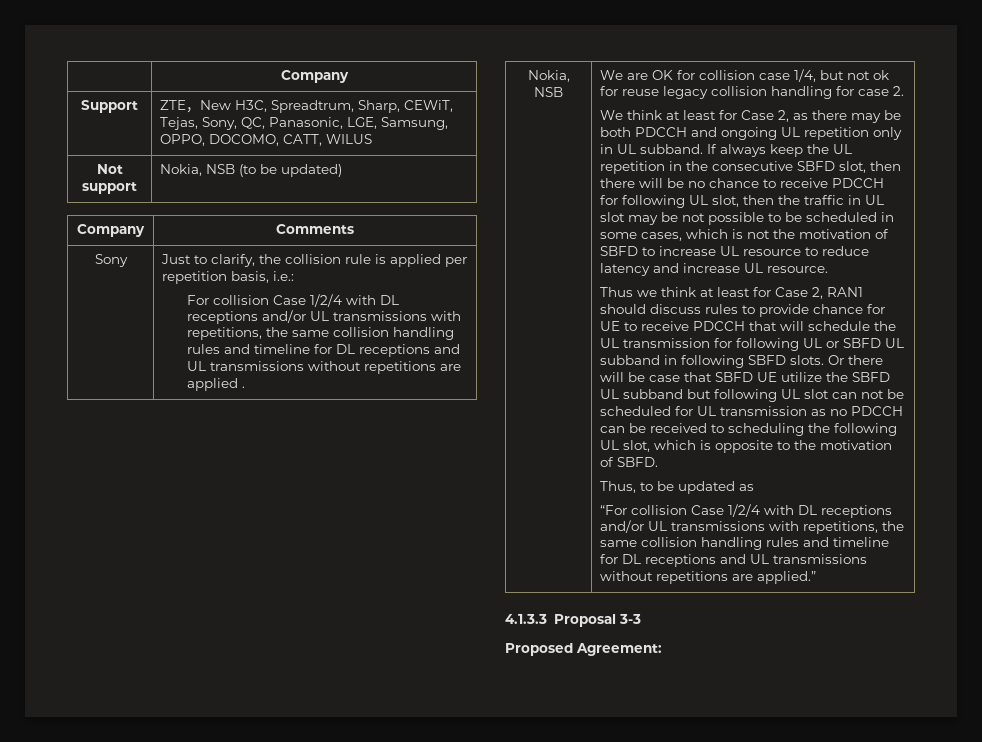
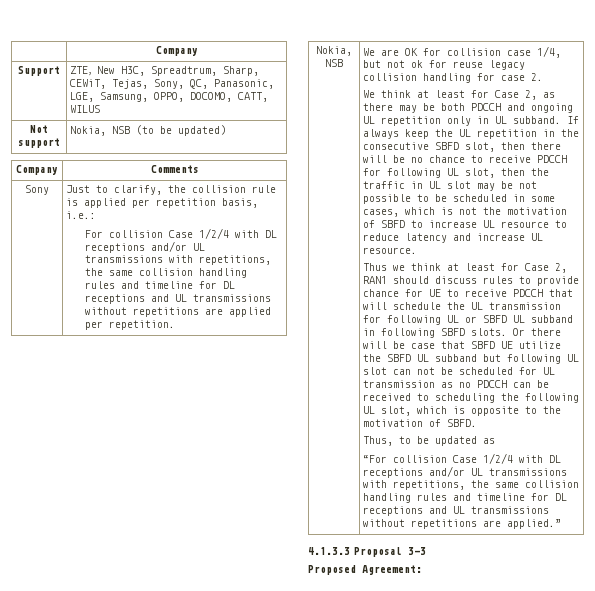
[241,386,245,388] . -> [85,320,176,330] per repetition.

